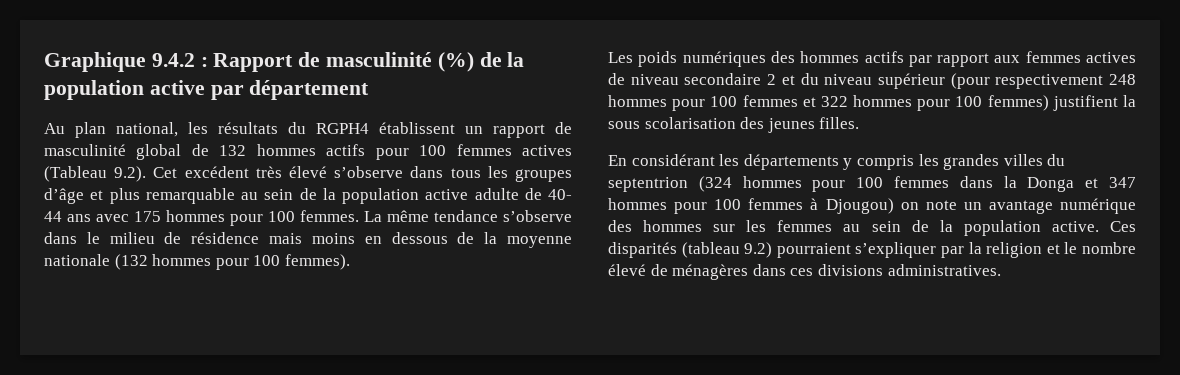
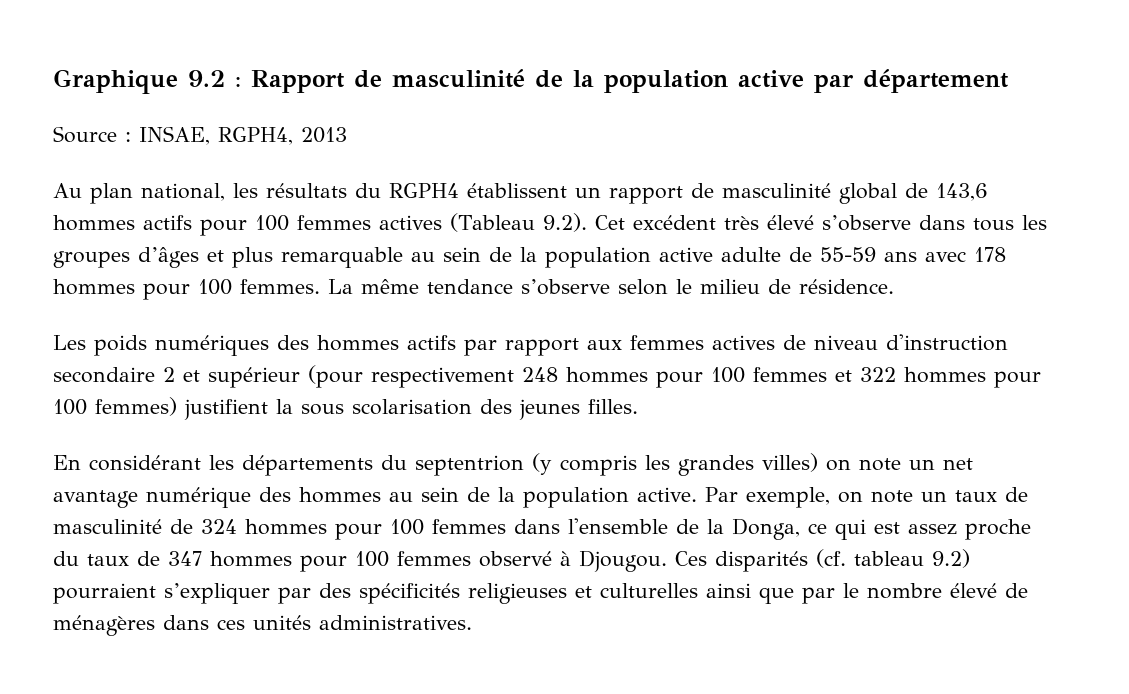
[151,53,195,67] 9.4.2 -> [188,70,225,87] 9.2
[437,52,474,72] (%) -> (525, 78) none
(370, 90) none -> [53,126,347,145] // Source : INSAE, RGPH4, 2013
[219,145,247,156] 132 -> [936,183,988,201] 143,6
[44,188,84,204] d’âge -> [138,247,199,268] d’âges
[548,189,572,200] [44,211,62,222] 40- 44 -> [820,247,876,262] 55-59
[134,211,161,222] 175 -> [974,247,1006,262] 178
[44,232,77,244] dans -> [618,279,668,295] selon
[191,232,572,248] [44,254,350,270] résidence mais moins en dessous de la moyenne nationale (132 hommes pour 100 femmes). -> [799,279,894,294] résidence.
(679, 79) none -> [886,334,1008,351] d'instruction
[800,73,873,85] du niveau -> (200, 376) none
[843,154,1066,170] [608,176,1136,192] [608,198,982,214] y compris les grandes villes du septentrion (324 hommes pour 100 femmes dans la Donga et 347 hommes pour 100 femmes à Djougou) on note un -> [381,453,973,476] du septentrion (y compris les grandes villes) on note un net
[713,220,833,232] sur les femmes -> (381, 495) none
[1110,221,1136,232] [608,242,1060,258] Ces disparités (tableau 9.2) pourraient s’expliquer par la religion et -> [705,487,1028,508] [53,518,1031,540] [53,549,970,572] [53,583,835,604] Par exemple, on note un taux de masculinité de 324 hommes pour 100 femmes dans l'ensemble de la Donga, ce qui est assez proche du taux de 347 hommes pour 100 femmes observé à Djougou. Ces disparités (cf. tableau 9.2) pourraient s’expliquer par des spécificités religieuses et culturelles ainsi que par
[817,264,883,276] divisions -> [253,615,311,630] unités

